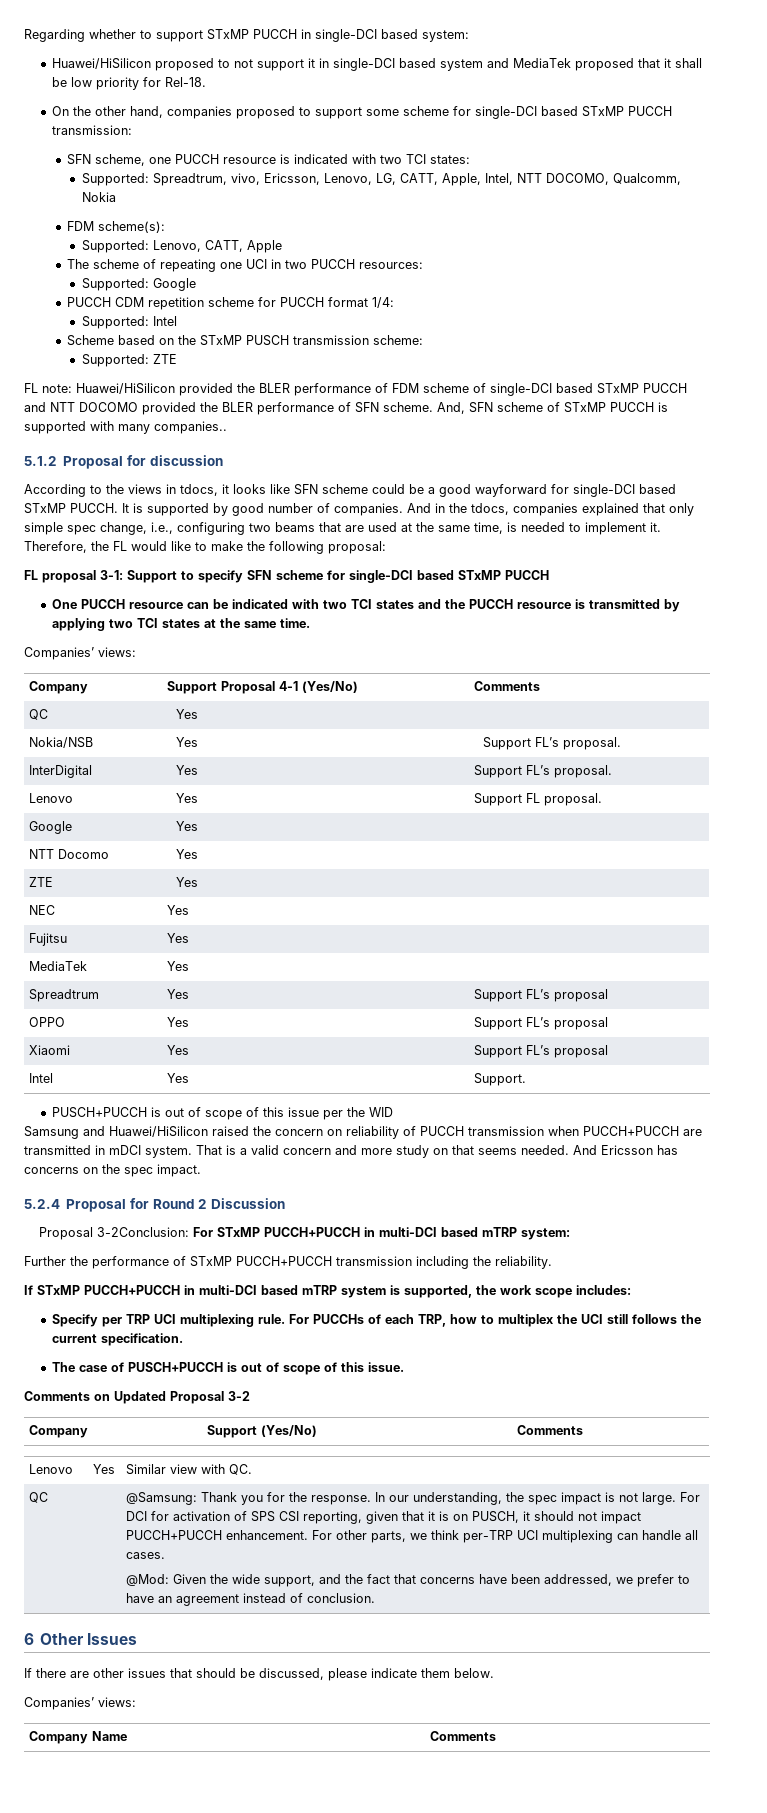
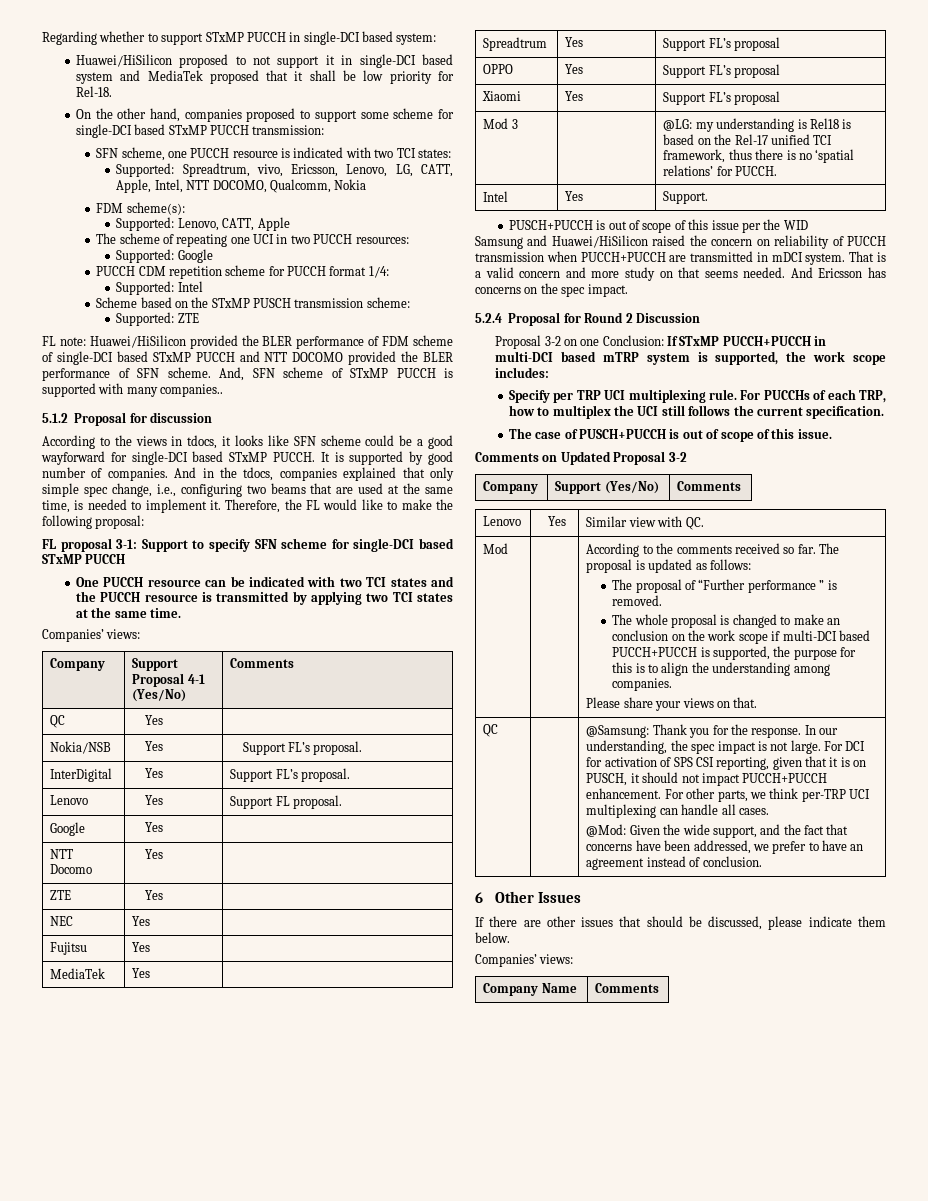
(609, 1051) none -> [483,118,518,129] [663,118,852,132] [663,134,833,145] [663,149,855,163] [663,165,778,176] // Mod 3 | | @LG: my understanding is Rel18 is based on the Rel-17 unified TCI framework, thus there is no ‘spatial relations’ for PUCCH.
[96,1227,570,1240] [24,1256,552,1269] 3-2Conclusion: For STxMP PUCCH+PUCCH in multi-DCI based mTRP system: // Further the performance of STxMP PUCCH+PUCCH transmission including the reliability. // -> [544,335,664,346] 3-2 on one Conclusion:
(253, 1469) none -> [483,543,509,554] [586,543,840,557] [586,559,751,573] [612,579,837,593] [612,595,663,606] [612,614,840,628] [612,630,870,644] [612,646,857,660] [612,662,830,676] [612,678,673,691] [586,697,758,711] // Mod | | According to the comments received so far. The proposal is updated as follows: // The proposal of “Further performance ” is removed. // The whole proposal is changed to make an conclusion on the work scope if multi-DCI based PUCCH+PUCCH is supported, the purpose for this is to align the understanding among companies. // Please share your views on that.

